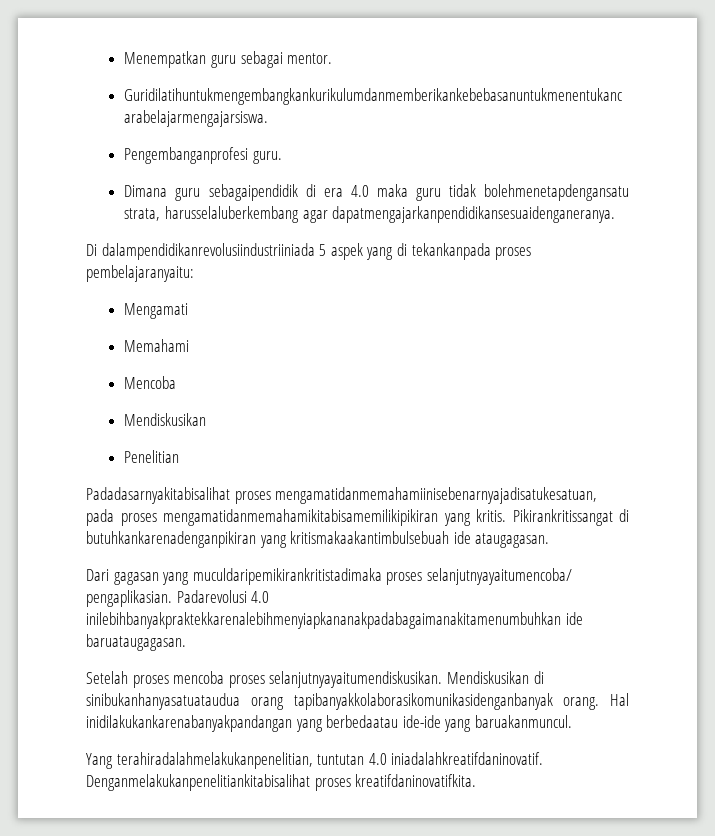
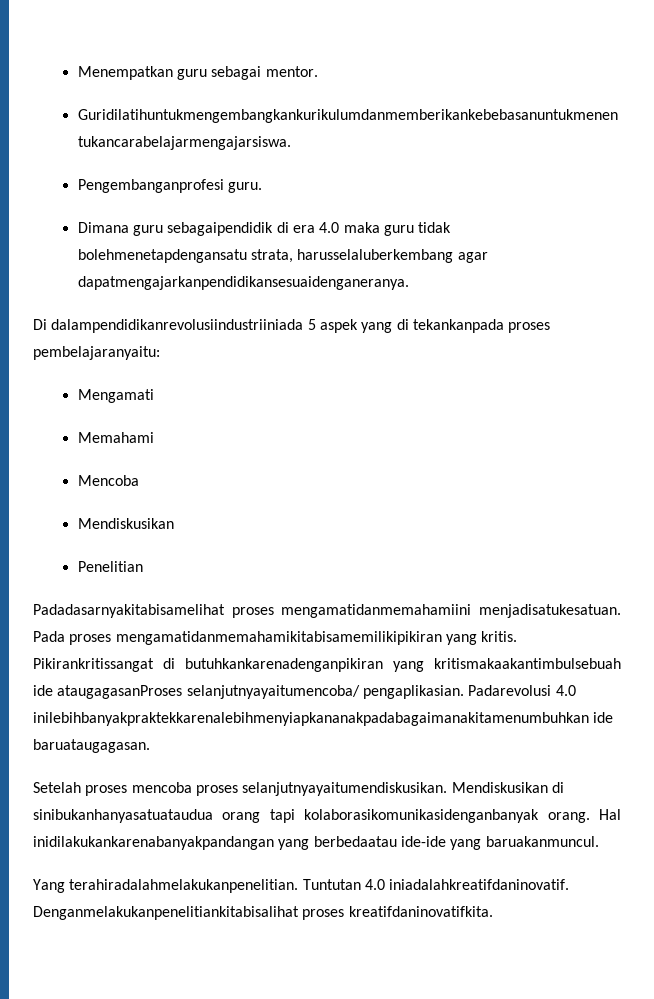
[86,487,598,504] [86,509,114,526] Padadasarnyakitabisalihat proses mengamatidanmemahamiinisebenarnyajadisatukesatuan, pada -> [33,604,621,618] [33,631,65,642] Padadasarnyakitabisamelihat proses mengamatidanmemahamiini menjadisatukesatuan. Pada
[475,533,550,548] [86,568,423,585] ataugagasan. // Dari gagasan yang muculdaripemikirankritistadimaka proses -> [57,685,183,699] ataugagasanProses
[293,693,553,710] tapibanyakkolaborasikomunikasidenganbanyak -> [269,809,540,823] tapi kolaborasikomunikasidenganbanyak
[116,752,365,769] terahiradalahmelakukanpenelitian, tuntutan -> [69,879,361,893] terahiradalahmelakukanpenelitian. Tuntutan

